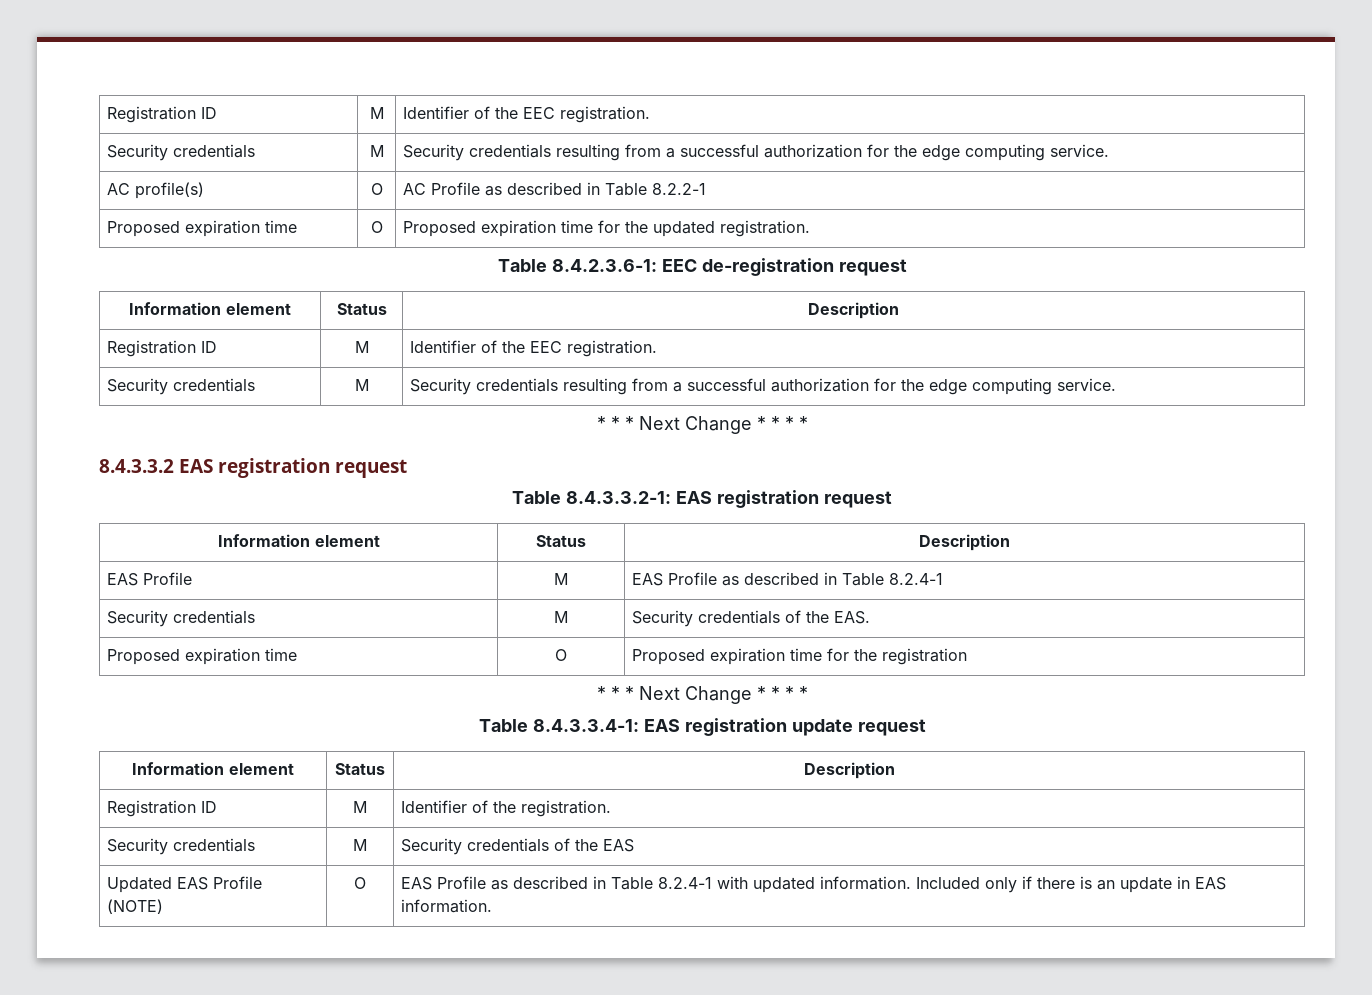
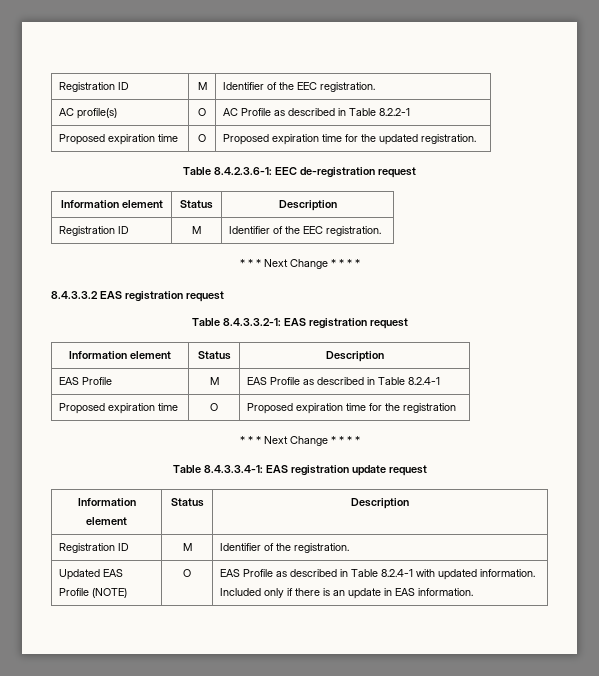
[106,106,217,123] [369,107,384,119] [402,106,650,123] [106,144,255,161] [369,145,384,157] [402,144,1109,161] Registration ID | M | Identifier of the EEC registration. // Security credentials | M | Security credentials resulting from a successful authorization for the edge computing service. -> [59,82,130,92] [197,82,207,90] [223,82,376,92] Registration ID | M | Identifier of the EEC registration.
[106,378,255,395] [354,379,369,391] [409,378,1116,395] // Security credentials | M | Security credentials resulting from a successful authorization for the edge computing service. -> (382, 231) none
[106,610,255,627] [554,611,568,623] [631,610,870,627] // Security credentials | M | Security credentials of the EAS. -> (441, 381) none
[106,838,255,855] [353,839,367,851] [400,838,634,855] // Security credentials | M | Security credentials of the EAS -> (350, 548) none

